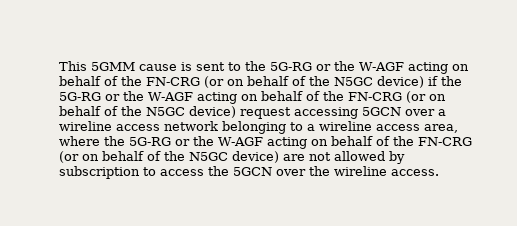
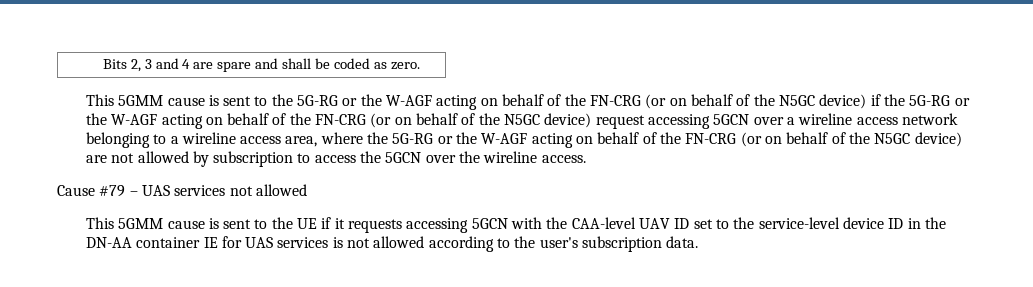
(58, 66) none -> [102,58,420,72] Bits 2, 3 and 4 are spare and shall be coded as zero. //
(439, 172) none -> [57,184,307,197] [85,217,946,233] [85,236,699,252] // Cause #79 – UAS services not allowed // This 5GMM cause is sent to the UE if it requests accessing 5GCN with the CAA-level UAV ID set to the service-level device ID in the DN-AA container IE for UAS services is not allowed according to the user's subscription data.

